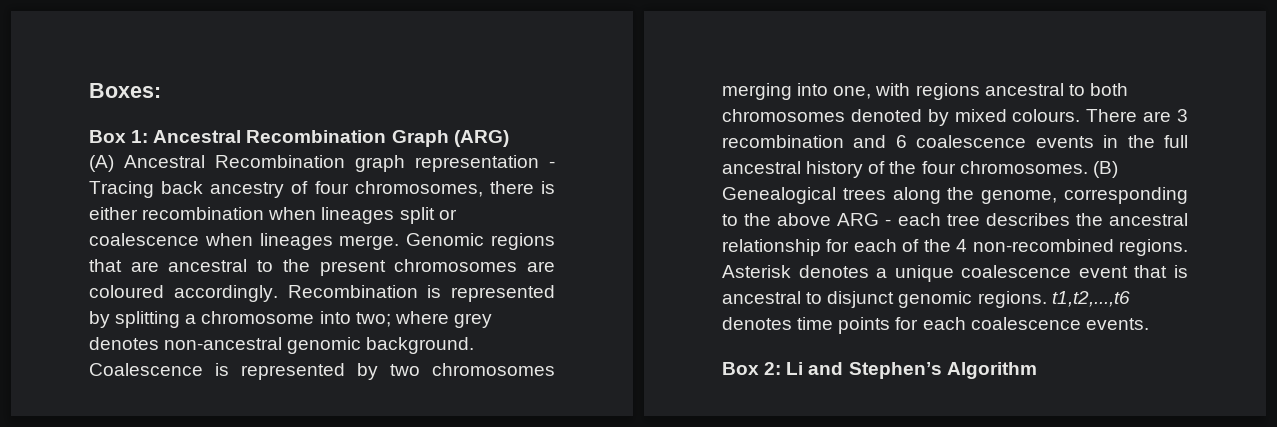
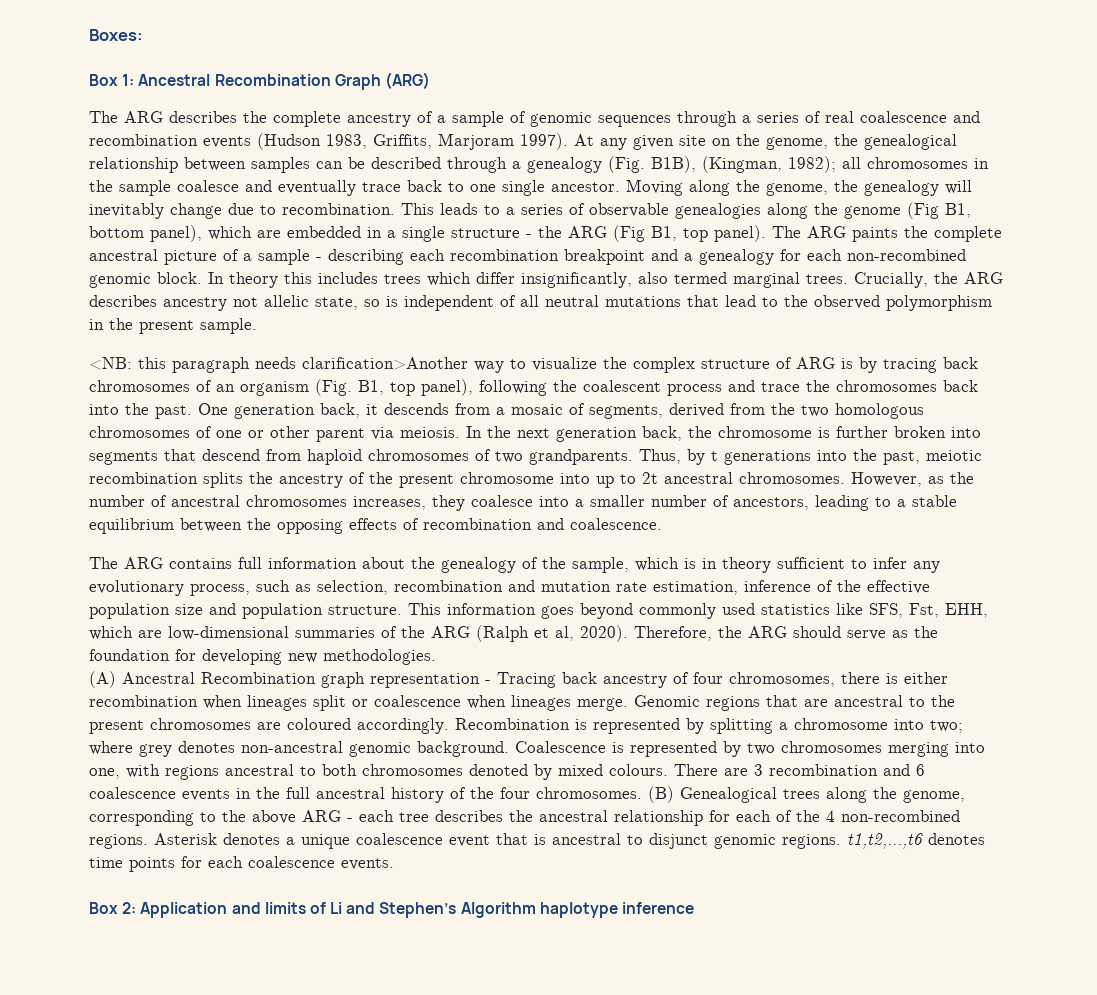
(509, 138) none -> [89,111,980,127] [89,133,957,150] [89,156,989,173] [89,179,972,196] [89,202,971,219] [89,225,1002,242] [89,249,966,265] [89,272,1003,288] [89,295,992,311] [89,318,257,334] [89,357,978,373] [89,379,978,396] [89,403,924,419] [89,426,981,442] [89,449,982,465] [89,472,974,488] [89,495,957,511] [89,518,662,534] [89,557,940,573] [89,580,930,596] [89,603,988,619] [89,625,938,642] [89,649,436,665] // The ARG describes the complete ancestry of a sample of genomic sequences through a series of real coalescence and recombination events (Hudson 1983, Griffits, Marjoram 1997). At any given site on the genome, the genealogical relationship between samples can be described through a genealogy (Fig. B1B), (Kingman, 1982); all chromosomes in the sample coalesce and eventually trace back to one single ancestor. Moving along the genome, the genealogy will inevitably change due to recombination. This leads to a series of observable genealogies along the genome (Fig B1, bottom panel), which are embedded in a single structure - the ARG (Fig B1, top panel). The ARG paints the complete ancestral picture of a sample - describing each recombination breakpoint and a genealogy for each non-recombined genomic block. In theory this includes trees which differ insignificantly, also termed marginal trees. Crucially, the ARG describes ancestry not allelic state, so is independent of all neutral mutations that lead to the observed polymorphism in the present sample. // <NB: this paragraph needs clarification>Another way to visualize the complex structure of ARG is by tracing back chromosomes of an organism (Fig. B1, top panel), following the coalescent process and trace the chromosomes back into the past. One generation back, it descends from a mosaic of segments, derived from the two homologous chromosomes of one or other parent via meiosis. In the next generation back, the chromosome is further broken into segments that descend from haploid chromosomes of two grandparents. Thus, by t generations into the past, meiotic recombination splits the ancestry of the present chromosome into up to 2t ancestral chromosomes. However, as the number of ancestral chromosomes increases, they coalesce into a smaller number of ancestors, leading to a stable equilibrium between the opposing effects of recombination and coalescence. // The ARG contains full information about the genealogy of the sample, which is in theory sufficient to infer any evolutionary process, such as selection, recombination and mutation rate estimation, inference of the effective population size and population structure. This information goes beyond commonly used statistics like SFS, Fst, EHH, which are low-dimensional summaries of the ARG (Ralph et al, 2020). Therefore, the ARG should serve as the foundation for developing new methodologies.
(782, 368) none -> [140,902,326,918] Application and limits of
(1037, 370) none -> [539,902,695,918] haplotype inference

